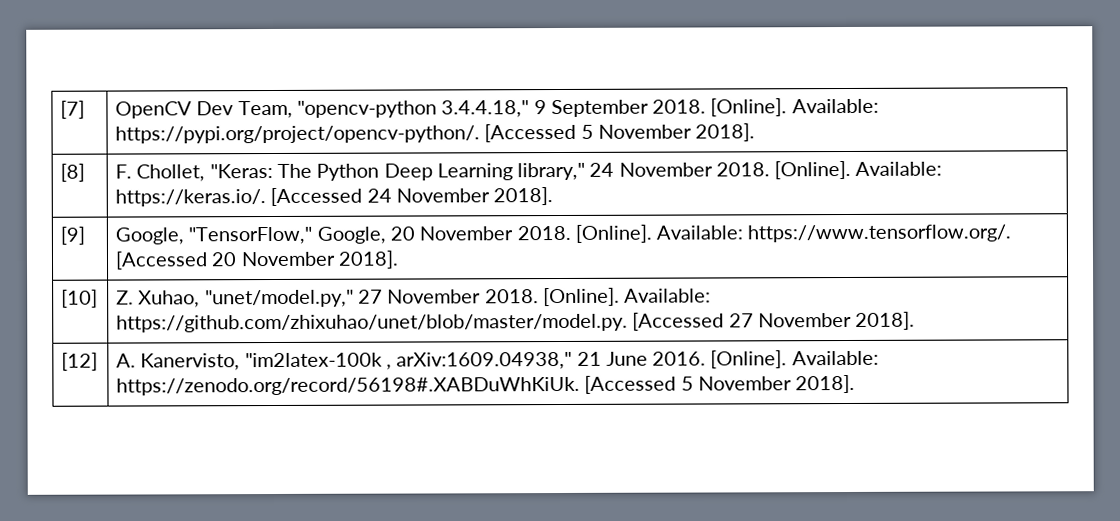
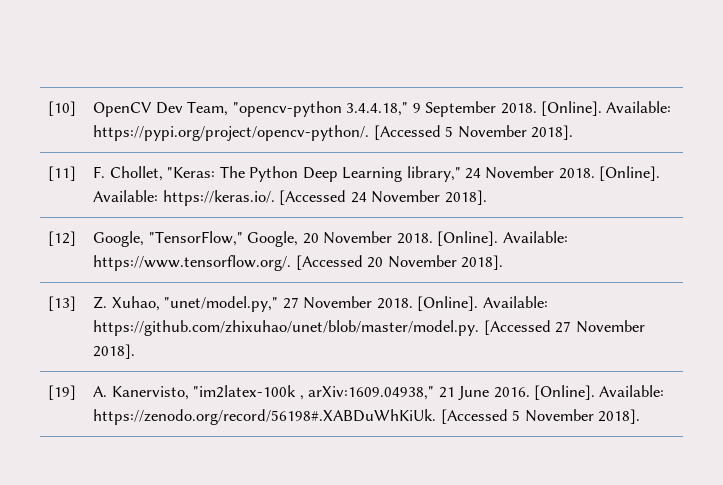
[60,100,86,119] [7] -> [48,101,77,116] [10]
[60,163,86,182] [8] -> [48,166,77,181] [11]
[60,226,86,245] [9] -> [48,231,77,246] [12]
[61,289,99,308] [10] -> [48,296,77,311] [13]
[61,352,99,371] [12] -> [48,385,77,400] [19]

